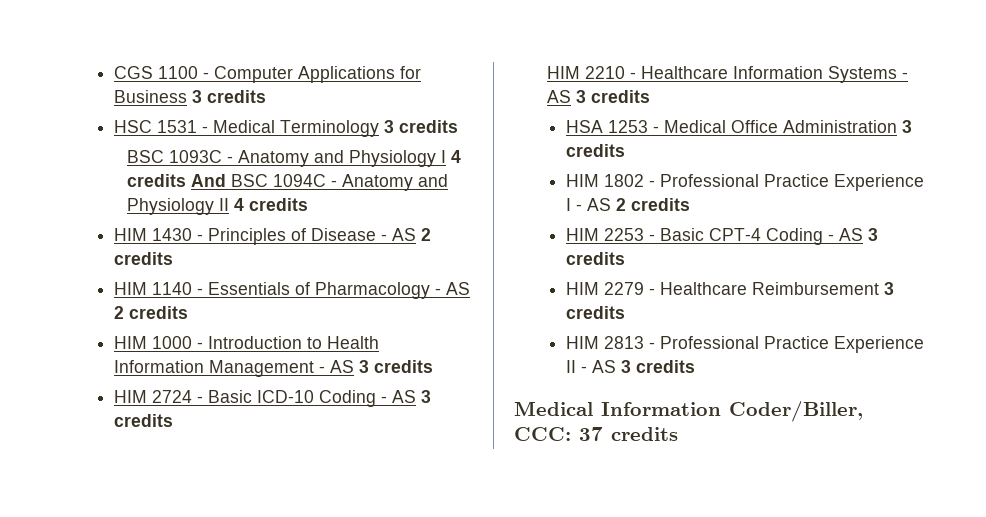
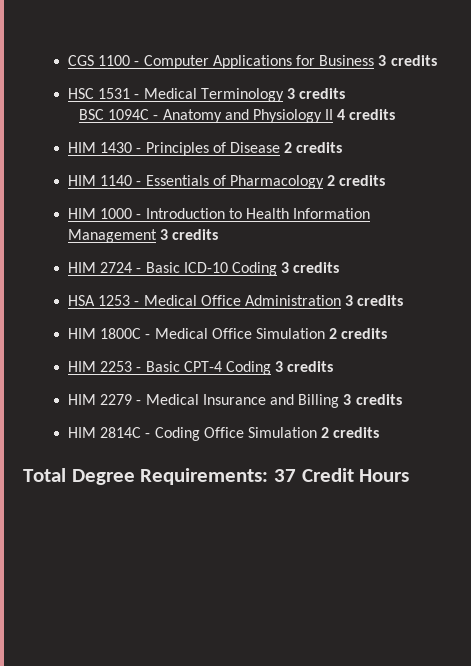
[169,150,462,167] [127,174,269,187] 1093C - Anatomy and Physiology I 4 credits And BSC -> (104, 114) none
[380,228,416,241] - AS -> (280, 147) none
[434,282,470,295] - AS -> (324, 182) none
[318,360,354,373] - AS -> (158, 236) none
[380,390,431,403] [113,414,173,427] [546,66,908,83] [546,90,571,103] - AS 3 credits // HIM 2210 - Healthcare Information Systems - AS -> (277, 269) none
[603,174,924,191] [565,198,611,211] 1802 - Professional Practice Experience I - AS -> [100,328,325,339] 1800C - Medical Office Simulation
[827,228,863,241] - AS -> (271, 368) none
[659,282,894,295] [565,306,625,319] [565,336,924,353] [565,360,695,373] [514,401,863,422] [514,427,678,441] Healthcare Reimbursement 3 credits // HIM 2813 - Professional Practice Experience II - AS 3 credits // Medical Information Coder/Biller, CCC: 37 credits -> [145,394,402,408] [68,427,380,441] [23,468,410,485] Medical Insurance and Billing 3 credits // HIM 2814C - Coding Office Simulation 2 credits // Total Degree Requirements: 37 Credit Hours

